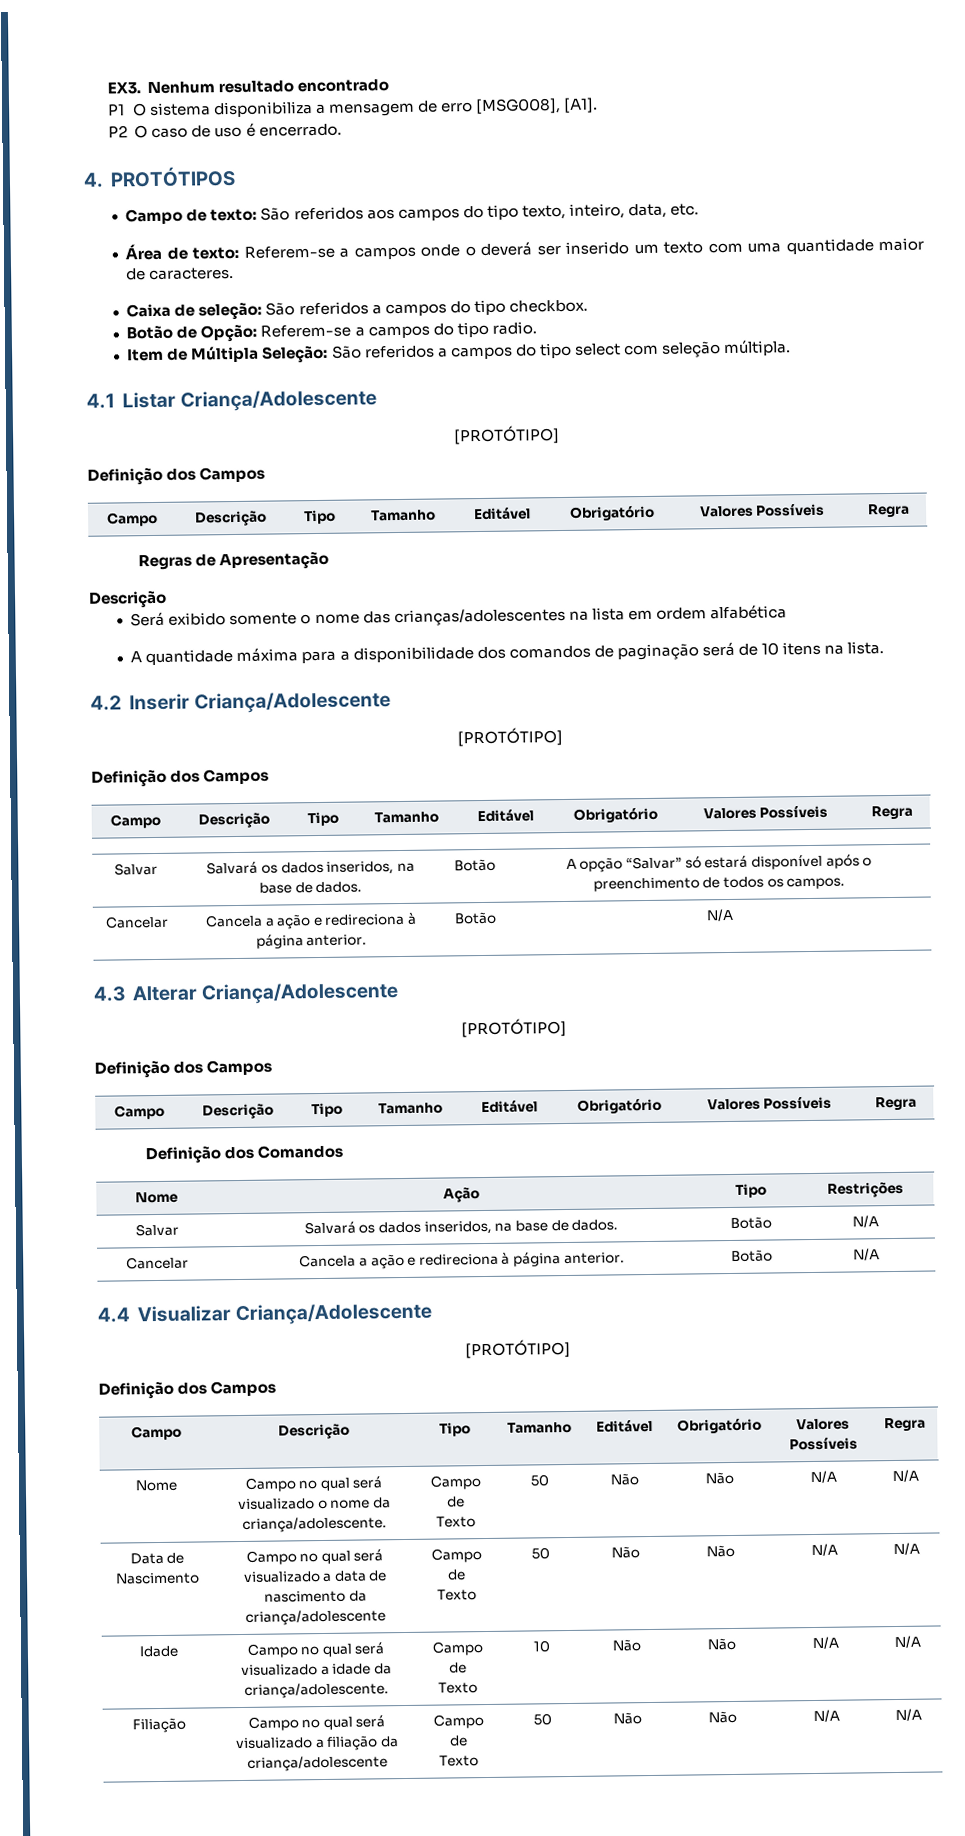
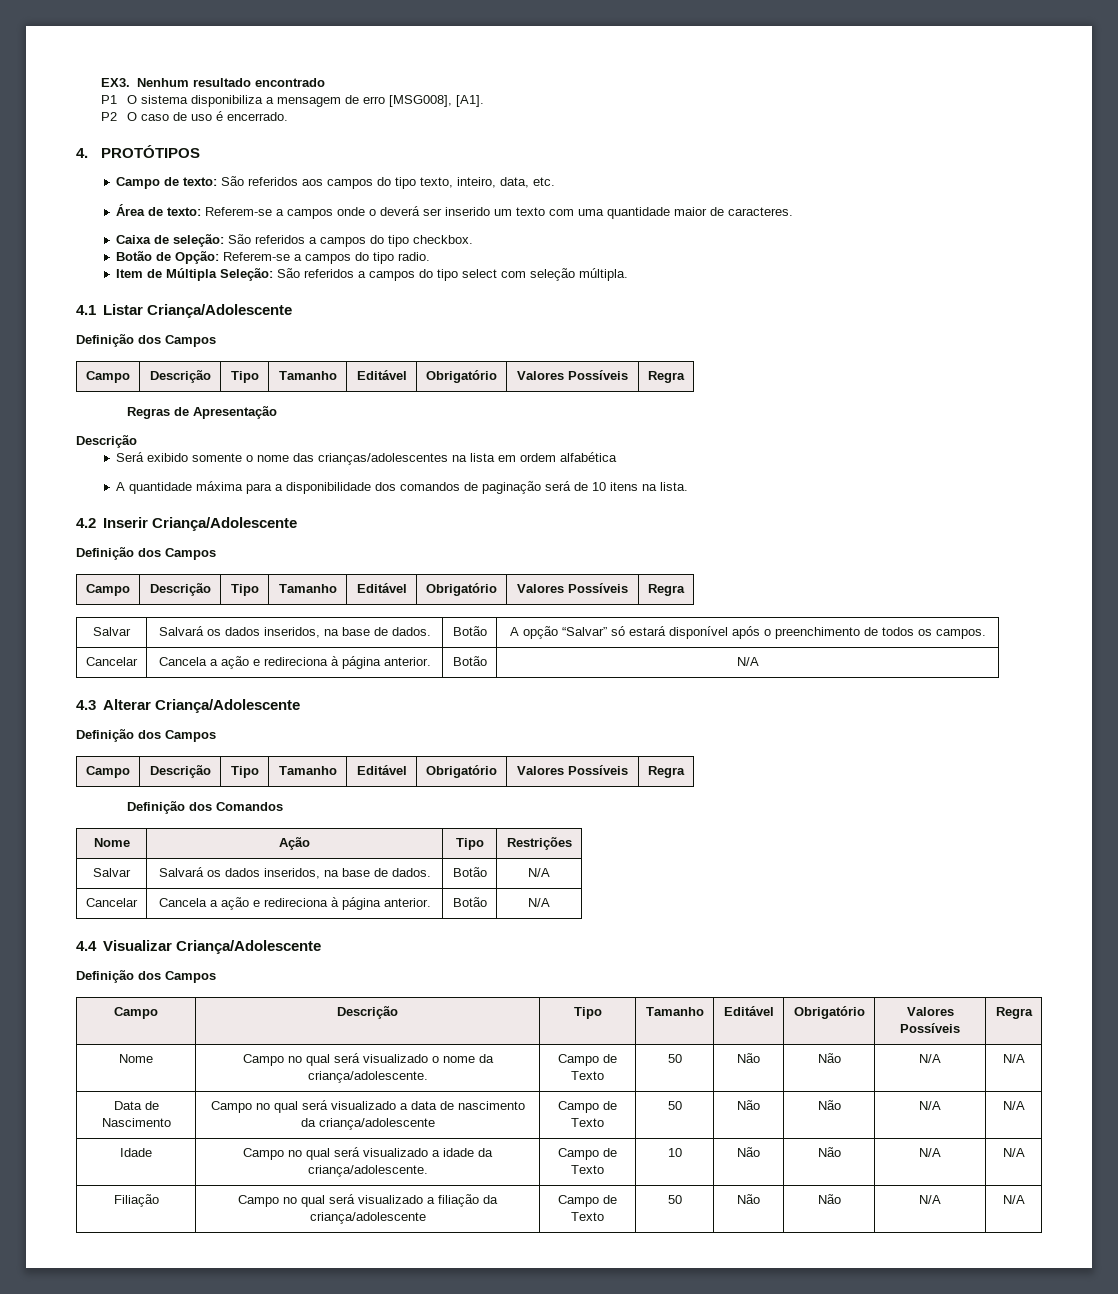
[453,425,560,445] // [PROTÓTIPO] -> (292, 311) none
[457,727,563,747] // [PROTÓTIPO] -> (297, 524) none
[461,1017,567,1038] // [PROTÓTIPO] -> (300, 706) none
[465,1338,571,1359] // [PROTÓTIPO] -> (321, 947) none

